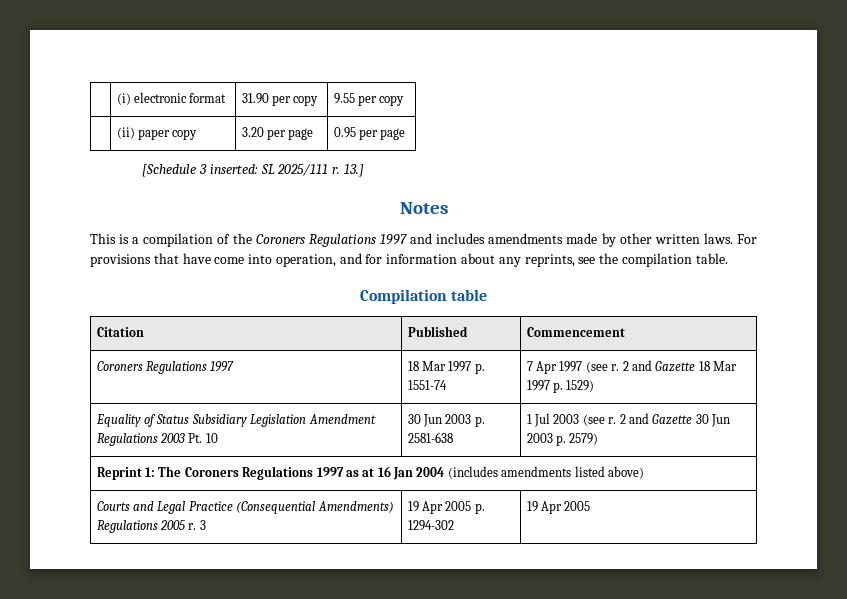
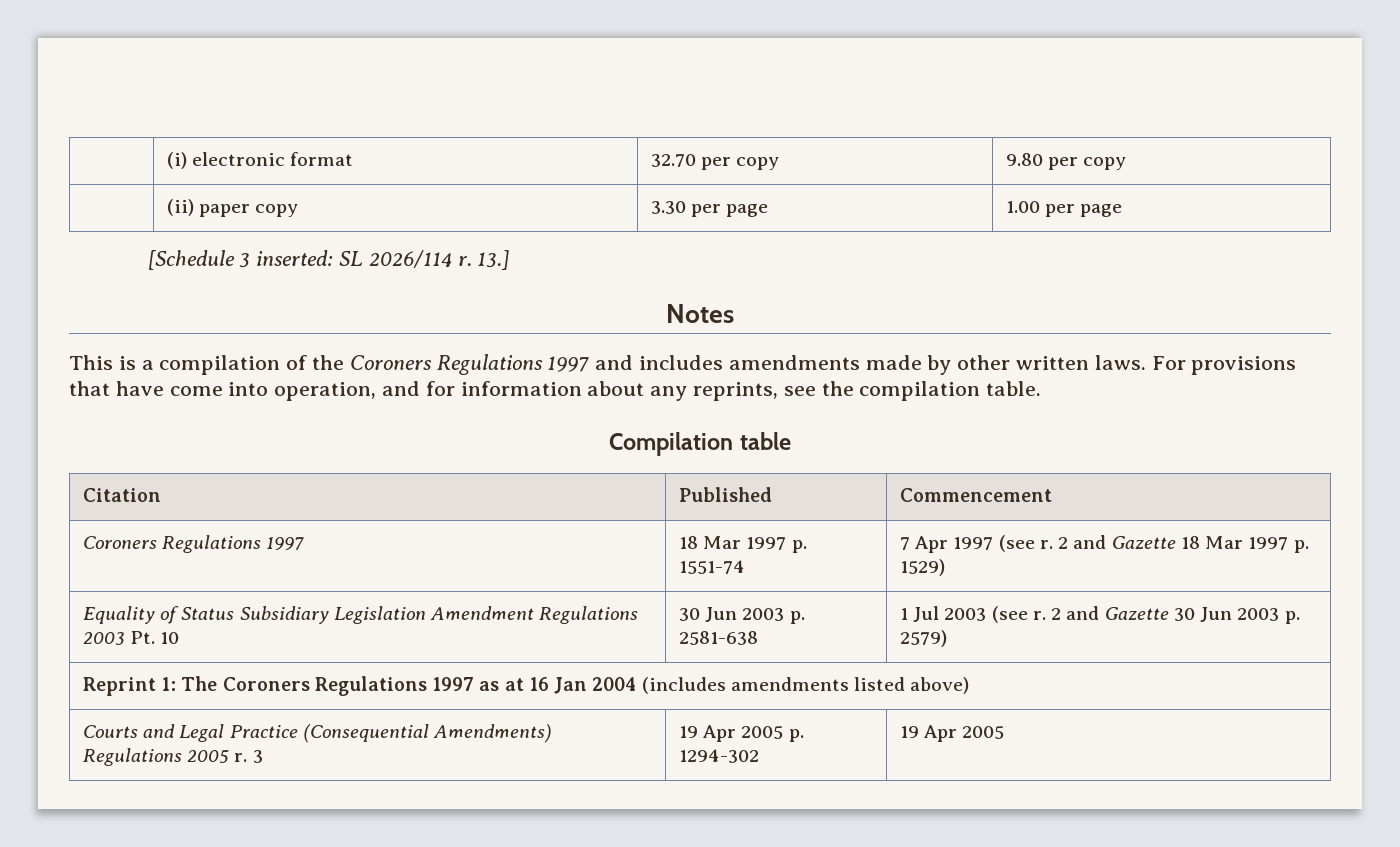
[241,93,269,104] 31.90 -> [650,154,696,167] 32.70
[333,93,355,104] 9.55 -> [1005,153,1043,166] 9.80
[241,127,264,137] 3.20 -> [650,201,686,214] 3.30
[333,127,356,138] 0.95 -> [1005,201,1040,213] 1.00
[277,164,329,176] 2025/111 -> [368,250,452,268] 2026/114

